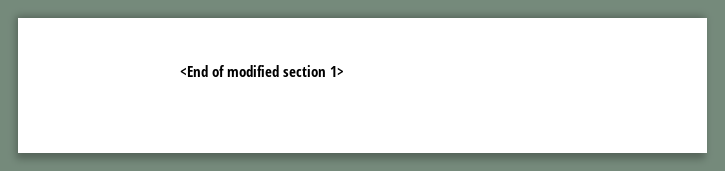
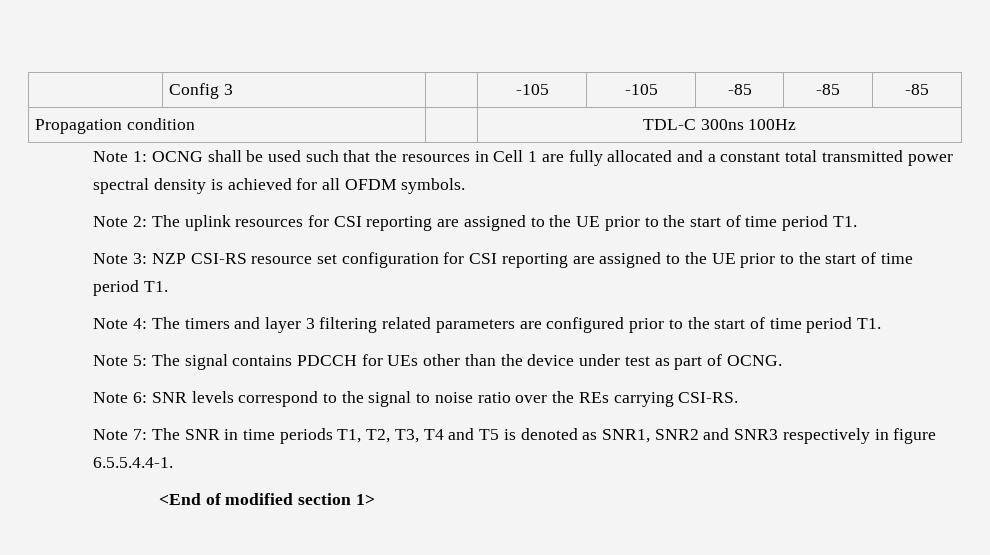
(179, 71) none -> [169,83,233,99] [515,84,549,95] [624,84,658,95] [727,84,752,95] [816,84,840,95] [905,84,929,95] [35,118,195,134] [642,119,797,130] [93,150,953,166] [93,178,466,194] [93,215,857,231] [93,252,913,268] [93,280,169,296] [93,317,882,333] [93,354,782,370] [93,391,739,407] [93,428,937,444] [93,457,174,468] | Config 3 | | -105 | -105 | -85 | -85 | -85 // Propagation condition | | TDL-C 300ns 100Hz // Note 1: OCNG shall be used such that the resources in Cell 1 are fully allocated and a constant total transmitted power spectral density is achieved for all OFDM symbols. // Note 2: The uplink resources for CSI reporting are assigned to the UE prior to the start of time period T1. // Note 3: NZP CSI-RS resource set configuration for CSI reporting are assigned to the UE prior to the start of time period T1. // Note 4: The timers and layer 3 filtering related parameters are configured prior to the start of time period T1. // Note 5: The signal contains PDCCH for UEs other than the device under test as part of OCNG. // Note 6: SNR levels correspond to the signal to noise ratio over the REs carrying CSI-RS. // Note 7: The SNR in time periods T1, T2, T3, T4 and T5 is denoted as SNR1, SNR2 and SNR3 respectively in figure 6.5.5.4.4-1. //

